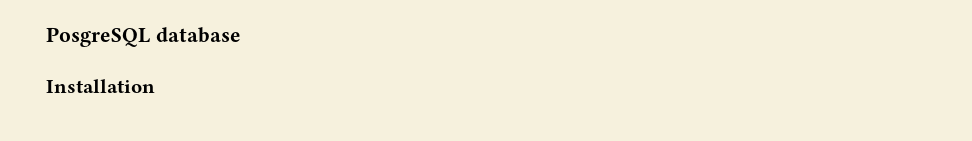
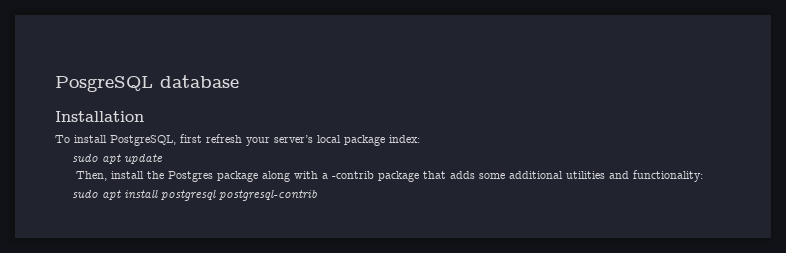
(155, 86) none -> [55,134,420,146] [72,154,164,164] [76,170,704,182] [72,189,318,201] // To install PostgreSQL, first refresh your server’s local package index: // sudo apt update // Then, install the Postgres package along with a -contrib package that adds some additional utilities and functionality: // sudo apt install postgresql postgresql-contrib

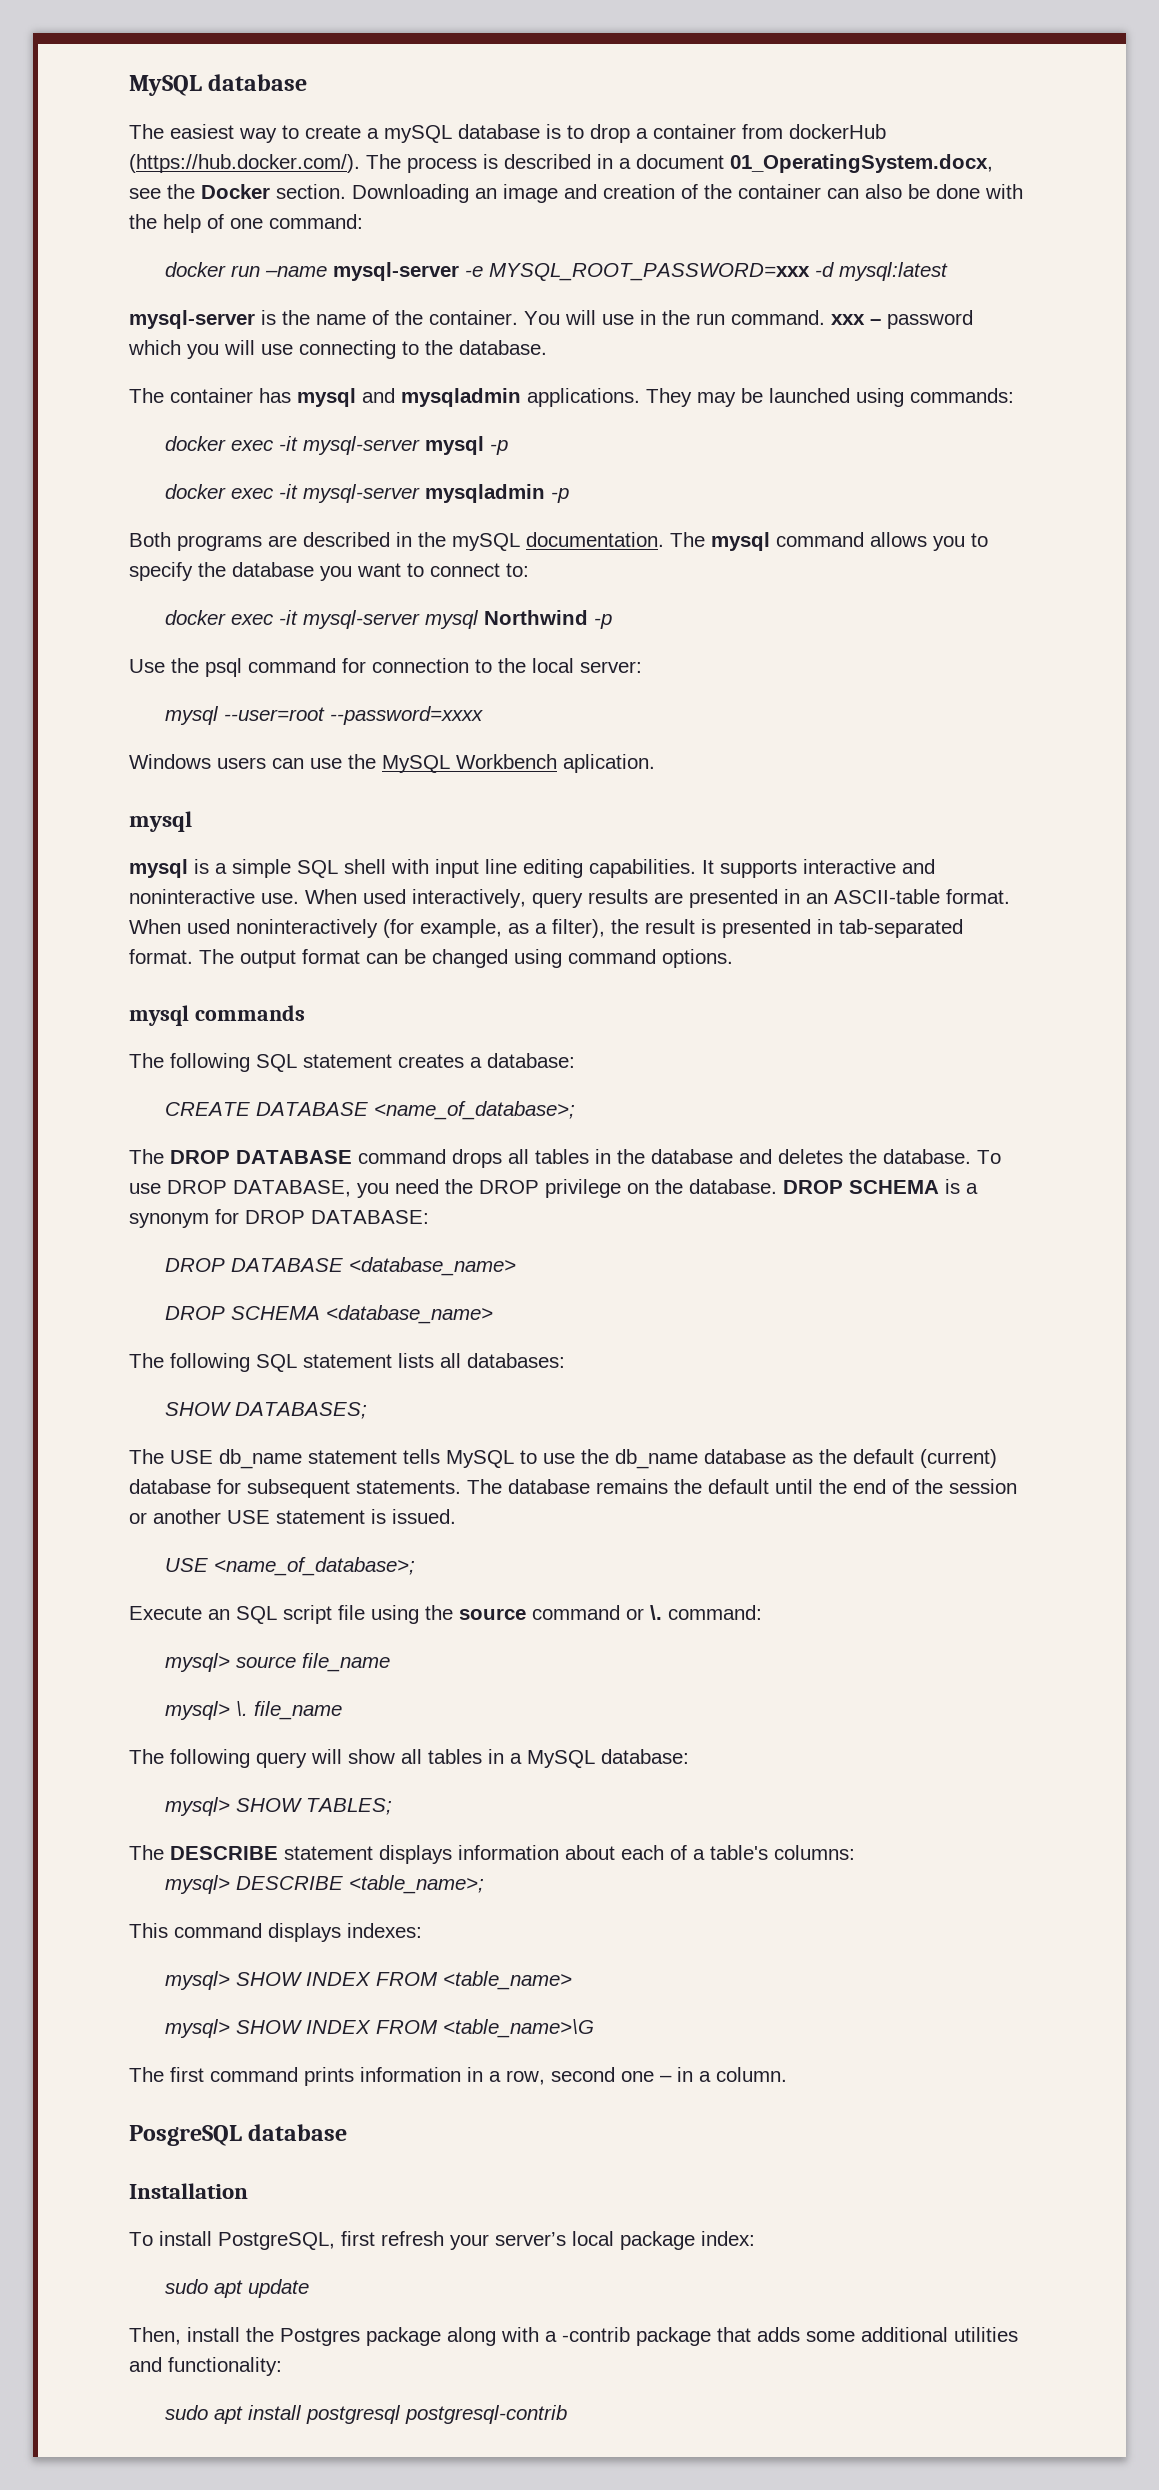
(55, 84) none -> [129,74,308,96] [129,124,886,143] [129,154,993,173] [129,184,1023,203] [129,214,363,233] [165,262,949,281] [129,310,973,329] [128,340,547,359] [129,388,1014,407] [165,436,509,455] [165,484,570,503] [129,532,988,551] [129,562,529,581] [165,610,613,629] [129,658,642,677] [165,706,484,725] [129,754,655,773] [129,811,192,832] [129,859,935,878] [129,889,1010,908] [129,919,963,938] [129,949,733,968] [129,1005,305,1026] [129,1053,575,1072] [165,1101,576,1120] [129,1149,1001,1168] [129,1179,978,1198] [129,1209,429,1228] [165,1257,517,1276] [165,1305,494,1324] [129,1353,565,1372] [165,1402,368,1419] [129,1449,997,1469] [129,1479,1017,1498] [129,1509,456,1524] [165,1557,416,1576] [129,1605,762,1624] [165,1653,391,1672] [165,1701,343,1720] [129,1749,689,1768] [165,1797,393,1816] [129,1845,855,1864] [165,1875,485,1894] [129,1923,422,1942] [165,1971,573,1990] [165,2019,595,2038] [129,2067,787,2086] MySQL database // The easiest way to create a mySQL database is to drop a container from dockerHub (https://hub.docker.com/). The process is described in a document 01_OperatingSystem.docx, see the Docker section. Downloading an image and creation of the container can also be done with the help of one command: // docker run –name mysql-server -e MYSQL_ROOT_PASSWORD=xxx -d mysql:latest // mysql-server is the name of the container. You will use in the run command. xxx – password which you will use connecting to the database. // The container has mysql and mysqladmin applications. They may be launched using commands: // docker exec -it mysql-server mysql -p // docker exec -it mysql-server mysqladmin -p // Both programs are described in the mySQL documentation. The mysql command allows you to specify the database you want to connect to: // docker exec -it mysql-server mysql Northwind -p // Use the psql command for connection to the local server: // mysql --user=root --password=xxxx // Windows users can use the MySQL Workbench aplication. // mysql // mysql is a simple SQL shell with input line editing capabilities. It supports interactive and noninteractive use. When used interactively, query results are presented in an ASCII-table format. When used noninteractively (for example, as a filter), the result is presented in tab-separated format. The output format can be changed using command options. // mysql commands // The following SQL statement creates a database: // CREATE DATABASE <name_of_database>; // The DROP DATABASE command drops all tables in the database and deletes the database. To use DROP DATABASE, you need the DROP privilege on the database. DROP SCHEMA is a synonym for DROP DATABASE: // DROP DATABASE <database_name> // DROP SCHEMA <database_name> // The following SQL statement lists all databases: // SHOW DATABASES; // The USE db_name statement tells MySQL to use the db_name database as the default (current) database for subsequent statements. The database remains the default until the end of the session or another USE statement is issued. // USE <name_of_database>; // Execute an SQL script file using the source command or \. command: // mysql> source file_name // mysql> \. file_name // The following query will show all tables in a MySQL database: // mysql> SHOW TABLES; // The DESCRIBE statement displays information about each of a table's columns: // mysql> DESCRIBE <table_name>; // This command displays indexes: // mysql> SHOW INDEX FROM <table_name> // mysql> SHOW INDEX FROM <table_name>\G // The first command prints information in a row, second one – in a column. //

